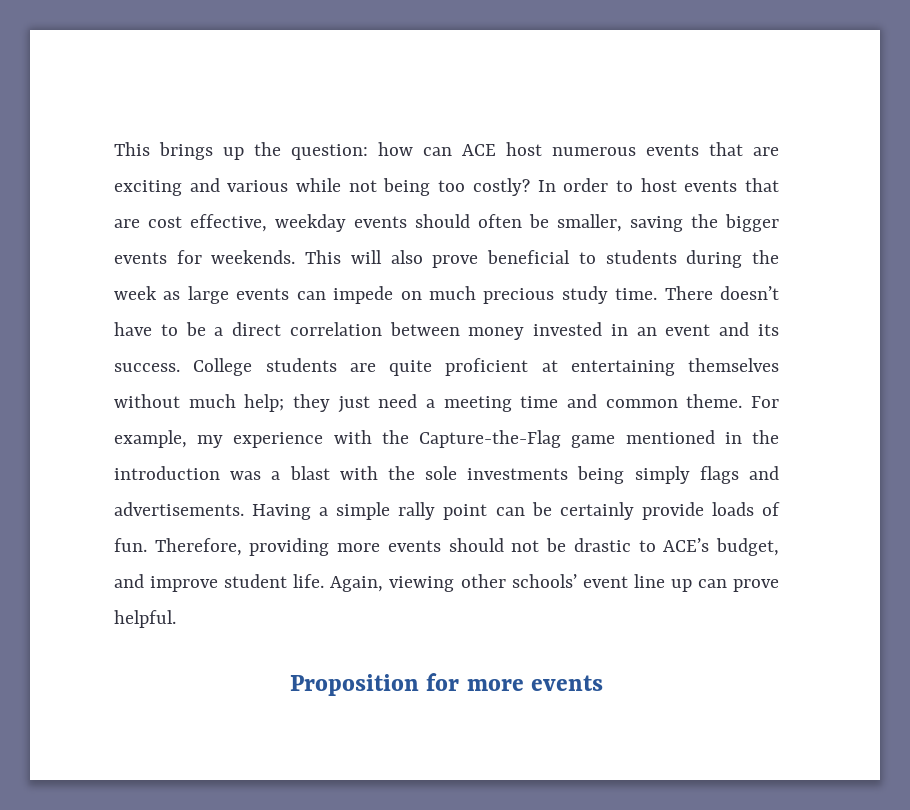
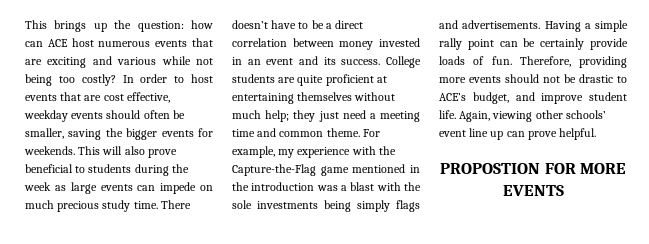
[290,673,603,696] Proposition for more events -> [439,163,627,174] [502,185,564,196] PROPOSTION FOR MORE EVENTS

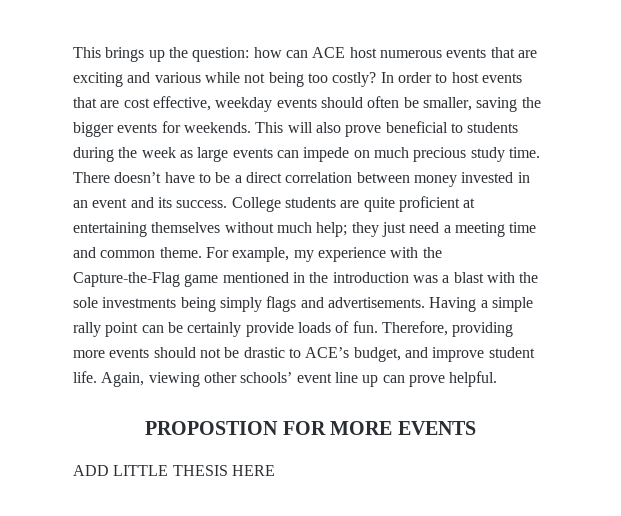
(564, 190) none -> [73,465,275,476] // ADD LITTLE THESIS HERE

